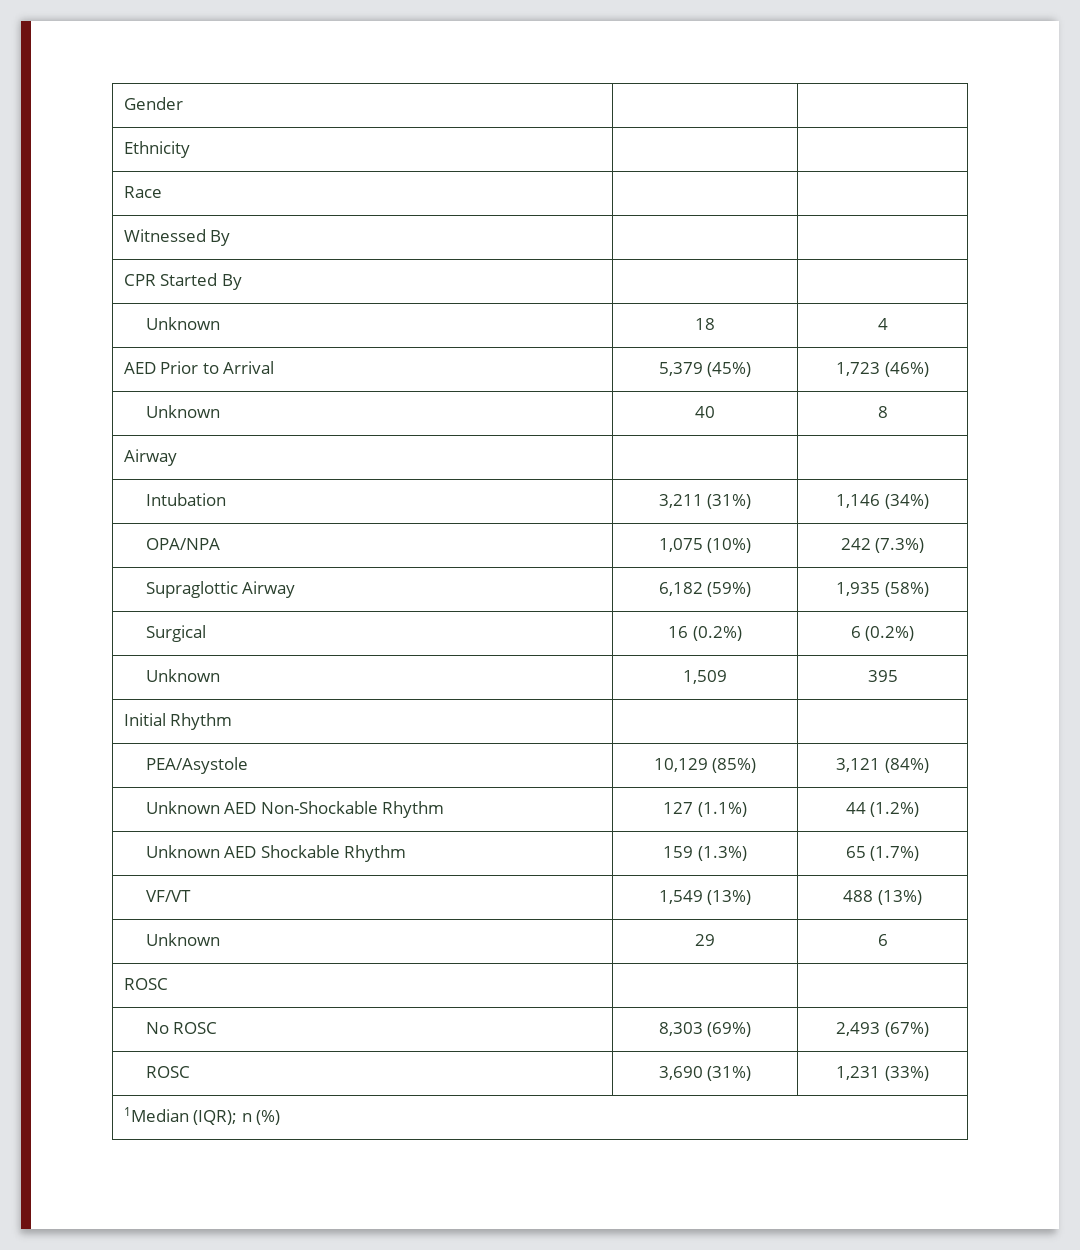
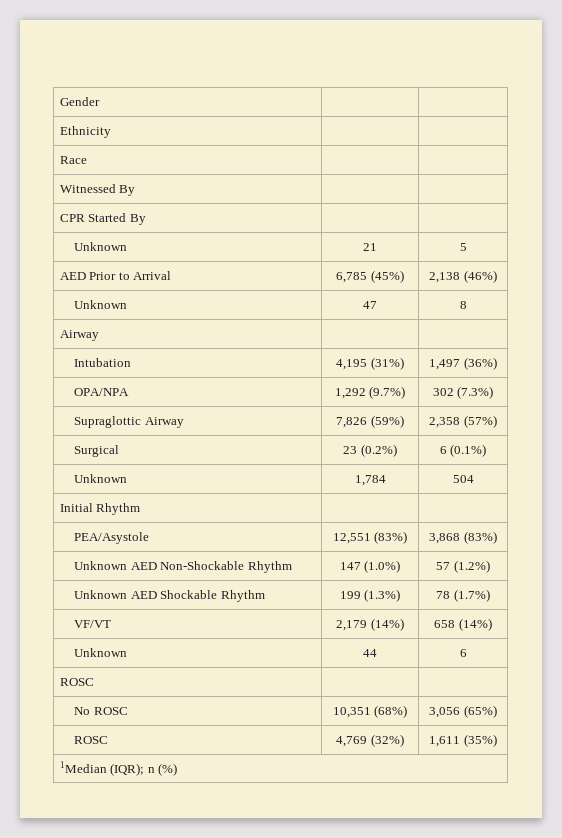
[695,318,715,330] [877,318,888,330] 18 | 4 -> [363,243,377,251] [459,243,467,251] 21 | 5
[658,362,703,376] 5,379 -> [336,272,368,283] 6,785
[836,362,881,376] 1,723 -> [429,272,461,283] 2,138
[695,406,715,418] 40 -> [363,301,377,309] 47
[658,494,752,509] [836,494,929,509] 3,211 (31%) | 1,146 (34%) -> [336,357,404,370] [429,357,497,370] 4,195 (31%) | 1,497 (36%)
[658,538,752,553] [840,538,871,550] 1,075 (10%) | 242 -> [334,386,406,399] [432,388,454,396] 1,292 (9.7%) | 302
[658,582,703,596] 6,182 -> [336,417,368,428] 7,826
[836,582,929,597] 1,935 (58%) -> [429,415,497,428] 2,358 (57%)
[668,626,689,638] 16 -> [343,446,358,454] 23
[865,626,915,641] [145,669,220,682] [683,670,727,684] [867,670,898,682] (0.2%) // Unknown | 1,509 | 395 -> [450,444,487,457] [73,474,127,483] [354,475,386,486] [452,475,474,483] (0.1%) // Unknown | 1,784 | 504
[653,758,757,773] [836,758,929,773] 10,129 (85%) | 3,121 (84%) -> [332,531,408,544] [429,531,497,544] 12,551 (83%) | 3,868 (83%)
[663,802,747,817] [845,802,866,814] 127 (1.1%) | 44 -> [339,560,401,573] [436,562,451,570] 147 (1.0%) | 57
[663,846,694,858] 159 -> [339,591,361,599] 199
[845,846,866,858] 65 -> [436,591,451,599] 78
[658,890,752,905] [843,890,922,905] [145,933,220,946] [695,934,715,946] 1,549 (13%) | 488 (13%) // Unknown | 29 -> [336,618,404,631] [434,618,492,631] [73,648,127,657] [363,649,377,657] 2,179 (14%) | 658 (14%) // Unknown | 44
[658,1022,752,1037] [836,1022,929,1037] [145,1066,190,1078] [658,1066,752,1081] [836,1066,929,1081] 8,303 (69%) | 2,493 (67%) // ROSC | 3,690 (31%) | 1,231 (33%) -> [332,705,408,718] [429,705,497,718] [73,736,108,744] [336,734,404,747] [429,734,497,747] 10,351 (68%) | 3,056 (65%) // ROSC | 4,769 (32%) | 1,611 (35%)

